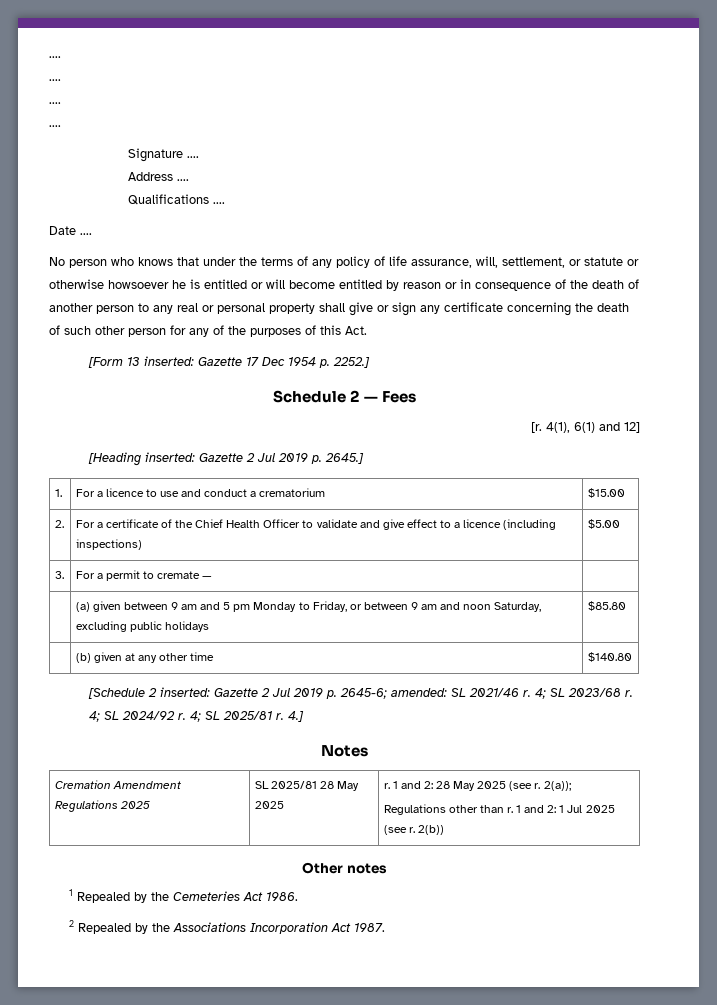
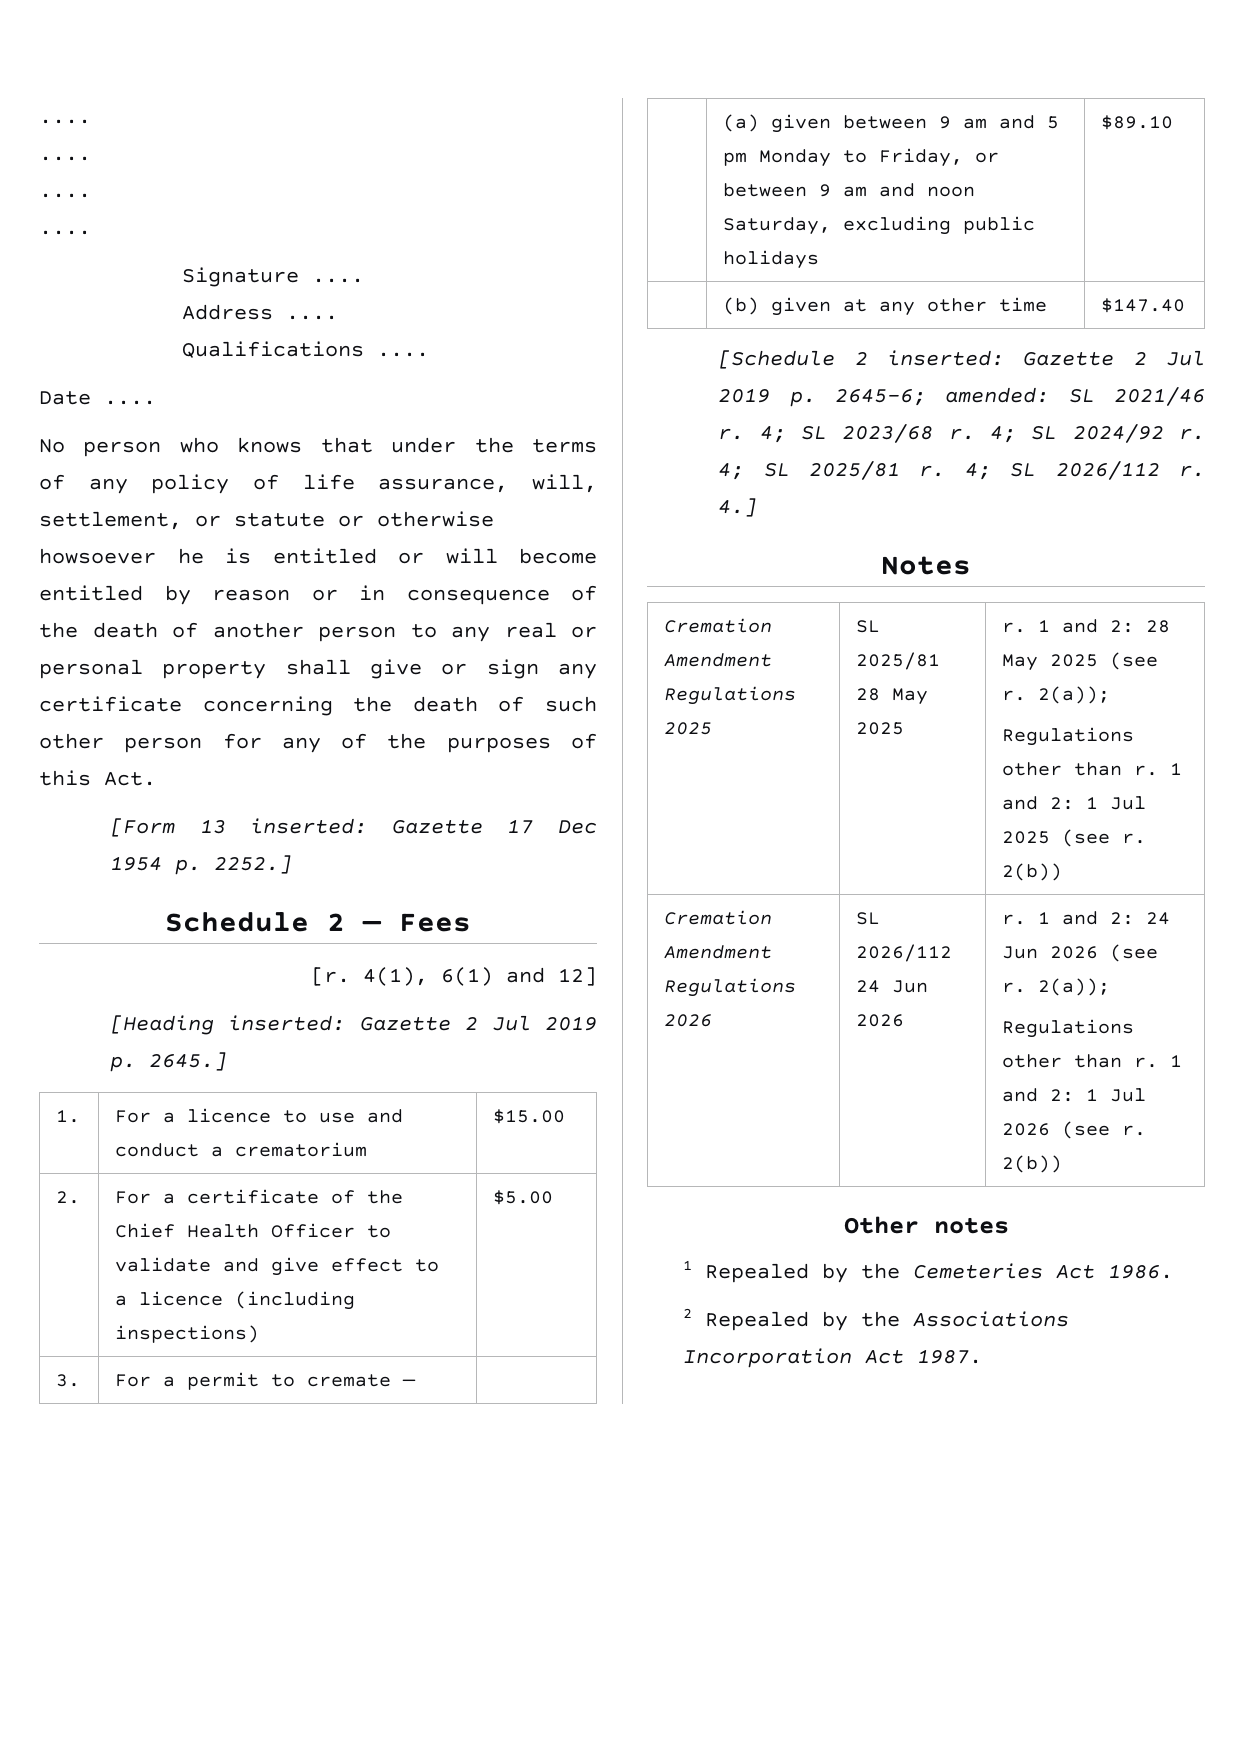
[587,601,626,611] $85.80 -> [1101,115,1174,130] $89.10
[587,652,632,662] $140.80 -> [1101,298,1186,313] $147.40
(284, 716) none -> [964,461,1205,480] 4; SL 2026/112 r.
(444, 830) none -> [664,910,773,925] [664,945,773,959] [664,978,797,997] [664,1014,713,1027] [856,912,881,925] [856,944,953,962] [856,980,929,993] [856,1014,905,1027] [1002,911,1171,925] [1002,944,1159,962] [1002,978,1111,996] [1002,1019,1135,1038] [1002,1054,1183,1068] [1002,1088,1147,1102] [1002,1121,1147,1139] [1002,1155,1063,1173] // Cremation Amendment Regulations 2026 | SL 2026/112 24 Jun 2026 | r. 1 and 2: 24 Jun 2026 (see r. 2(a)); // Regulations other than r. 1 and 2: 1 Jul 2026 (see r. 2(b))

